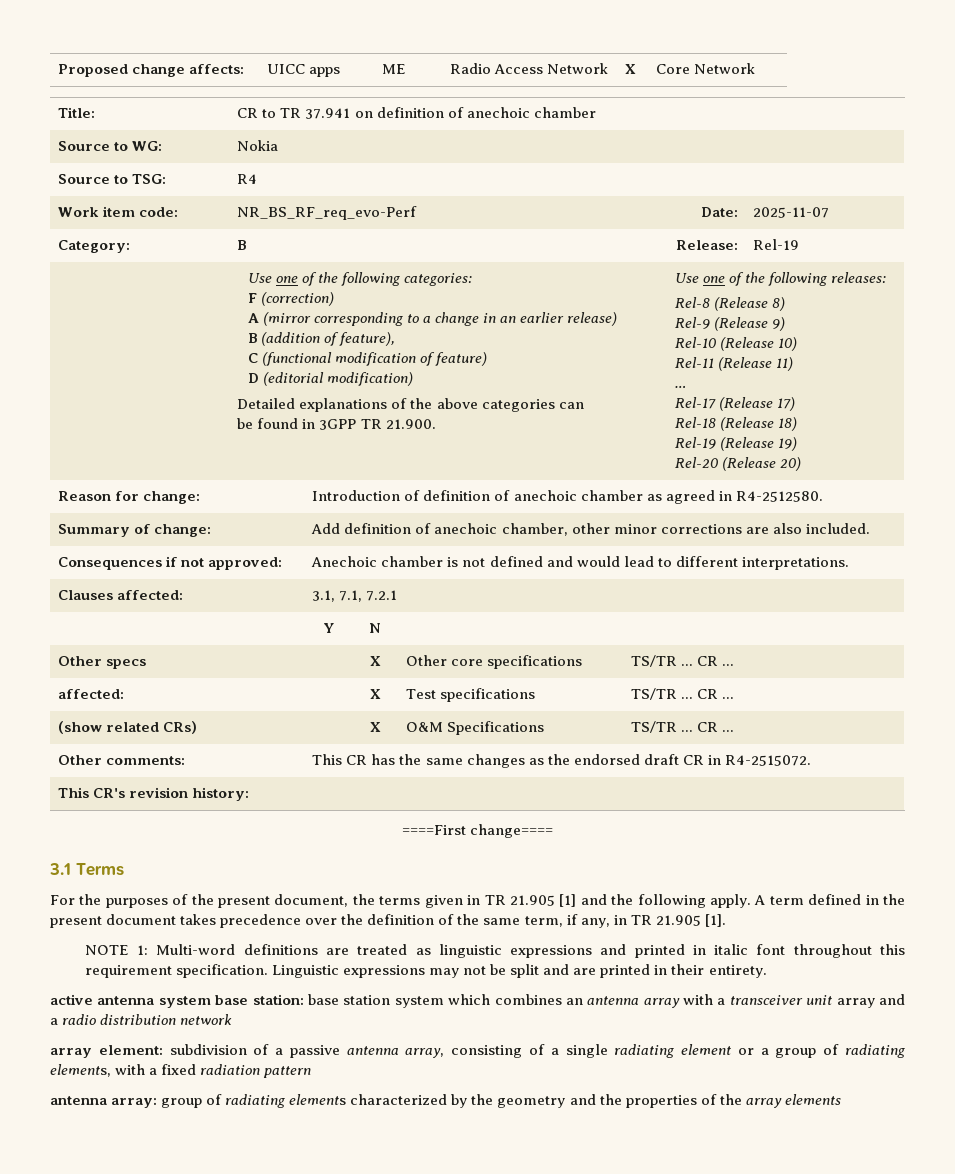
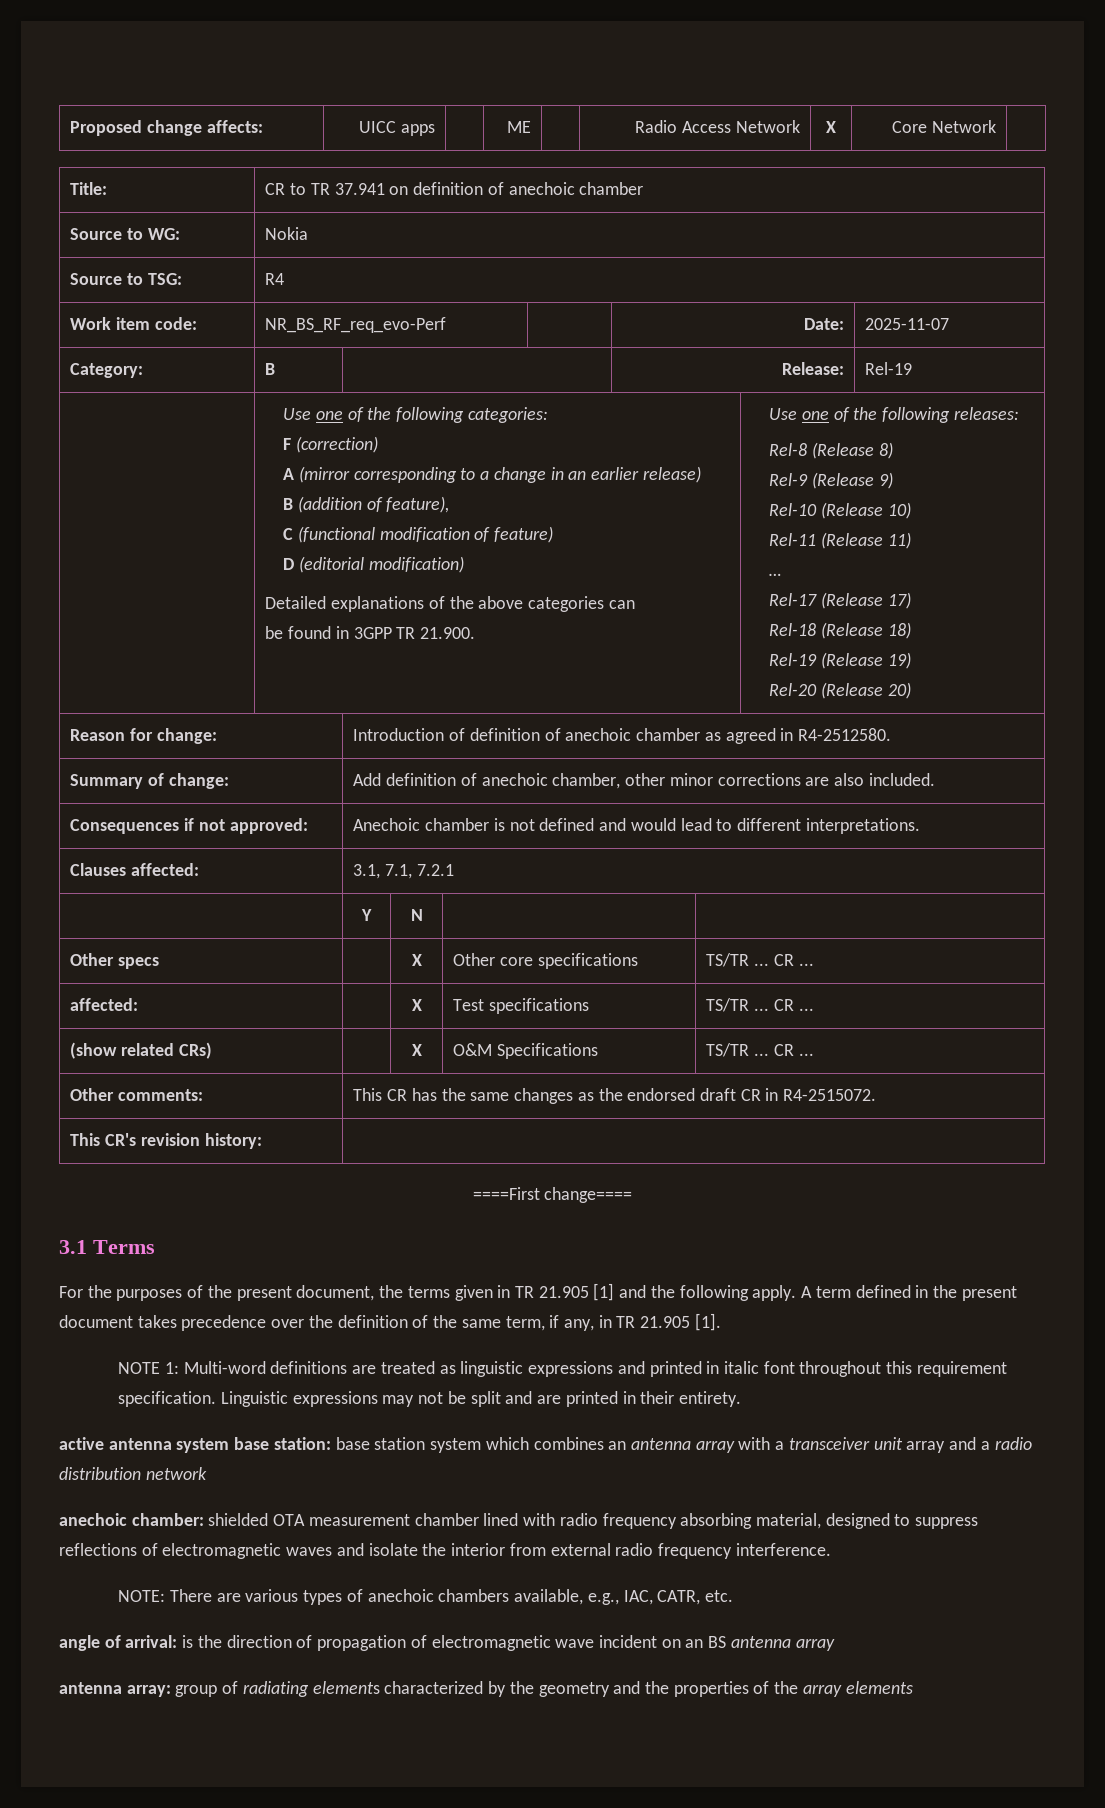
[50,1044,906,1058] [50,1064,312,1078] array element: subdivision of a passive antenna array, consisting of a single radiating element or a group of radiating elements, with a fixed radiation pattern -> [59,1513,979,1529] [59,1543,831,1559] [118,1589,734,1605] [59,1635,835,1651] anechoic chamber: shielded OTA measurement chamber lined with radio frequency absorbing material, designed to suppress reflections of electromagnetic waves and isolate the interior from external radio frequency interference. // NOTE: There are various types of anechoic chambers available, e.g., IAC, CATR, etc. // angle of arrival: is the direction of propagation of electromagnetic wave incident on an BS antenna array

